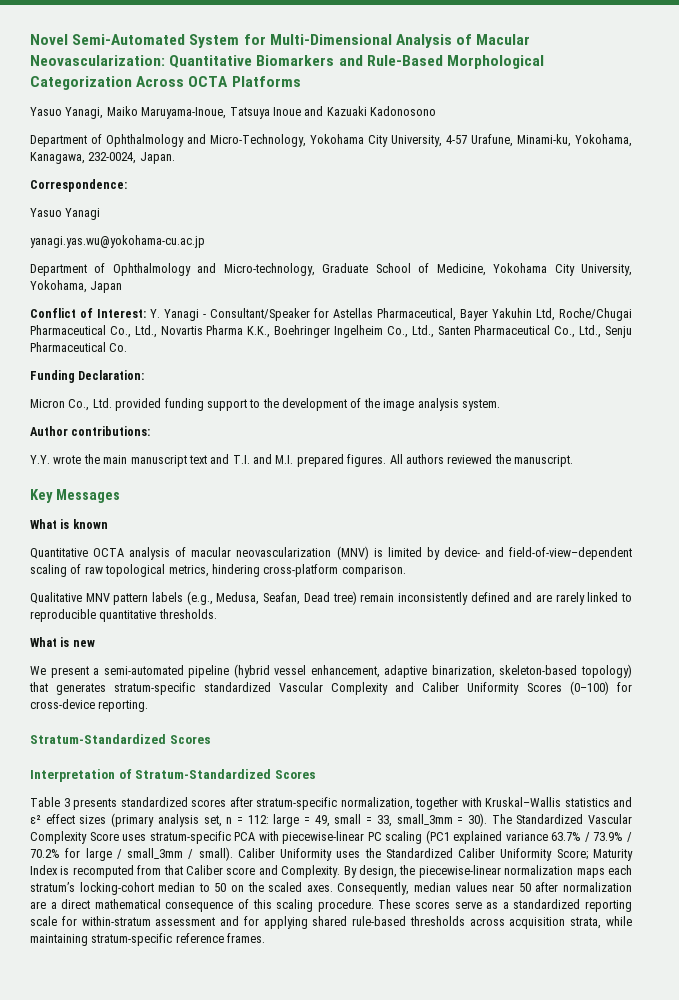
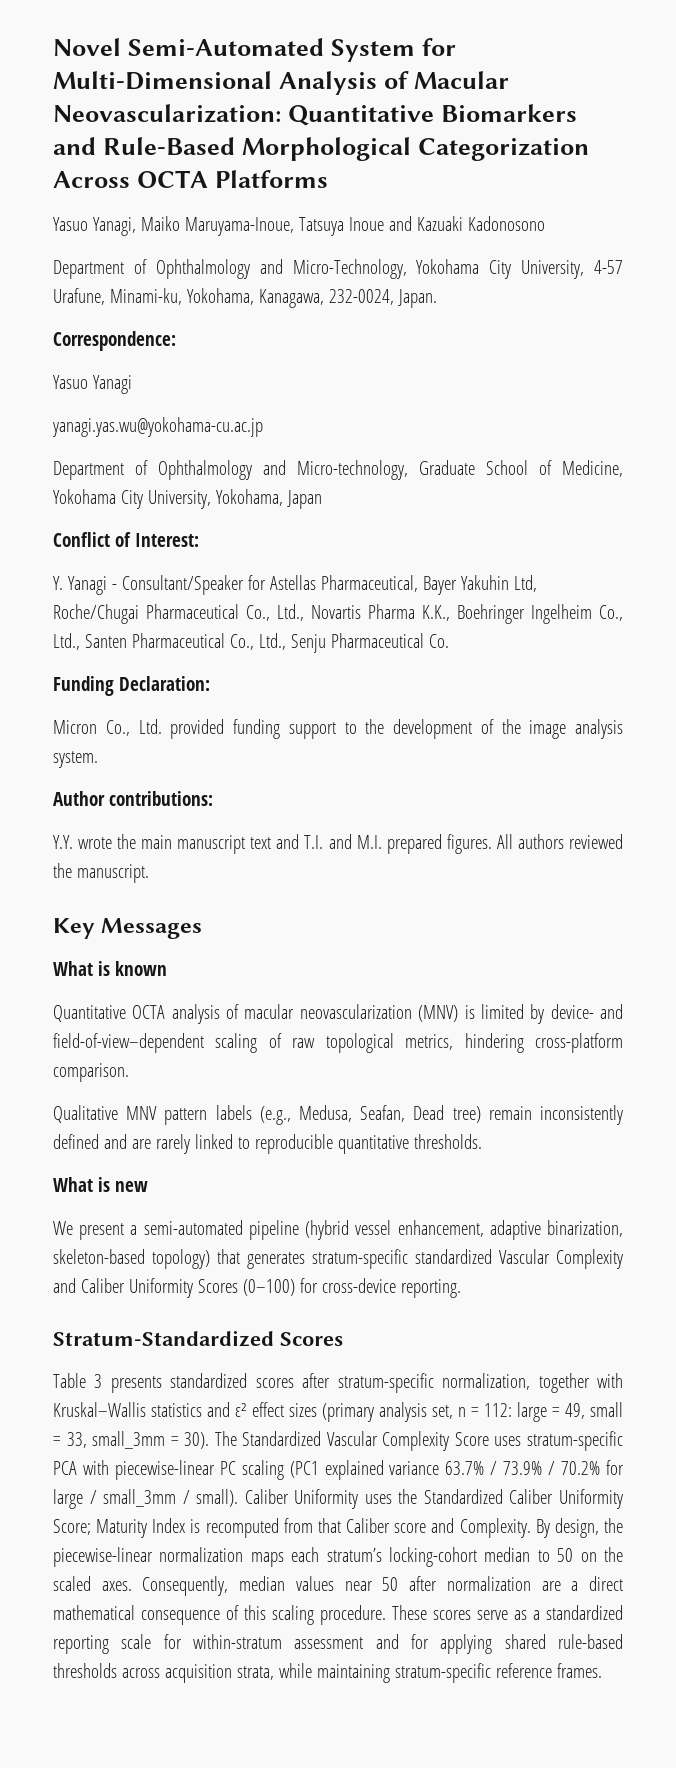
(146, 313) none -> (199, 540) //
[30,769,316,782] // Interpretation of Stratum-Standardized Scores -> (343, 1339) none

